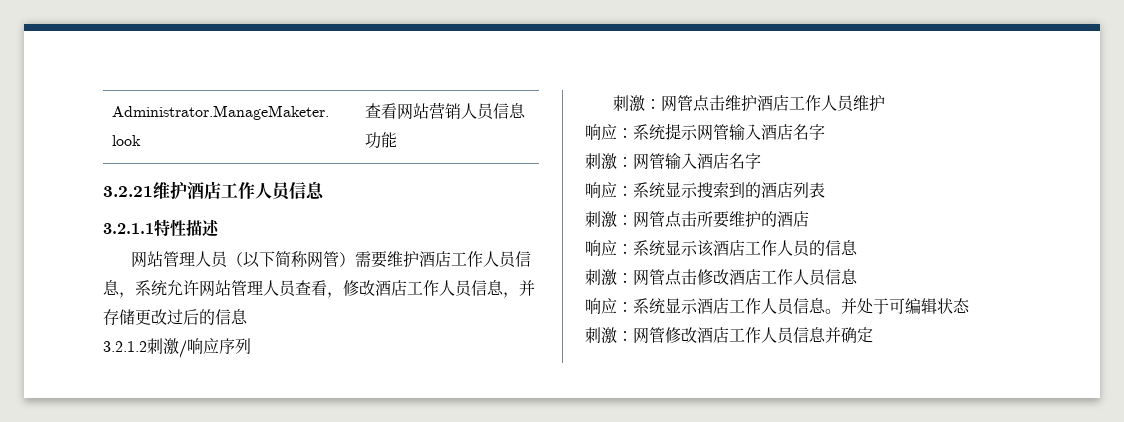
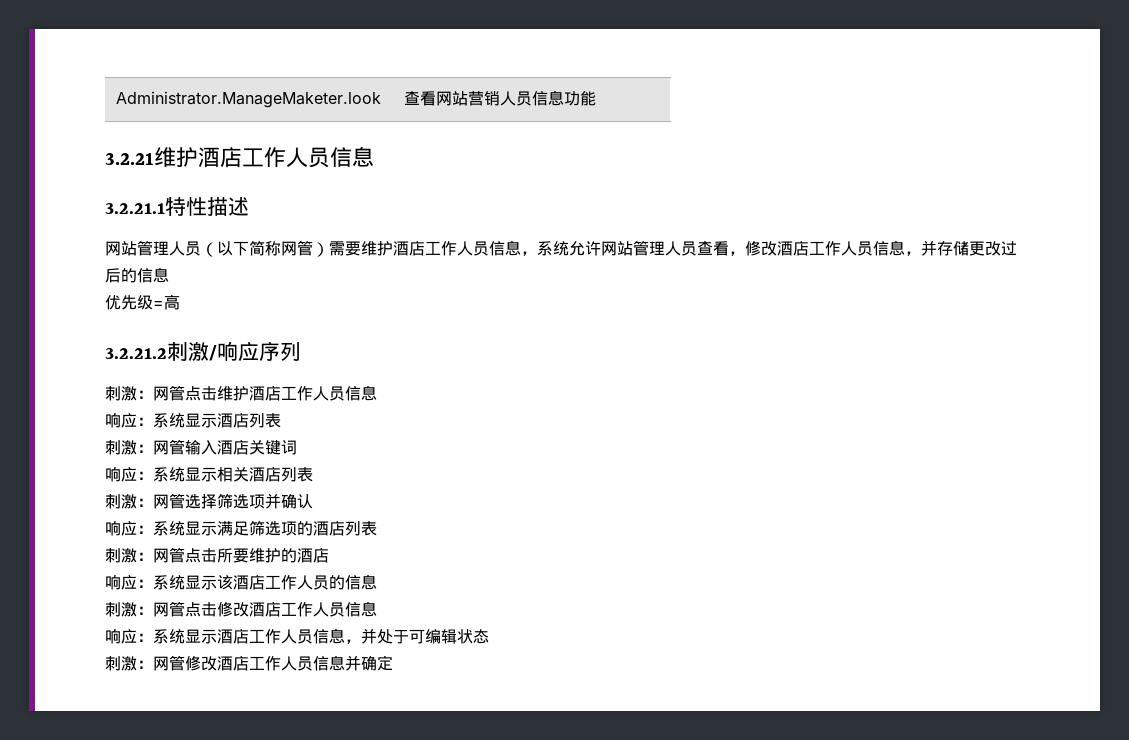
[103,223,154,234] 3.2.1.1 -> [105,203,165,214] 3.2.21.1
[103,341,147,352] 3.2.1.2 -> [105,294,180,310] [105,348,167,359] 优先级=高 // 3.2.21.2
[853,95,886,111] [585,123,825,141] 维护 // 响应：系统提示网管输入酒店名字 -> [345,385,377,401] [105,412,281,428] 信息 // 响应：系统显示酒店列表
[729,153,761,169] [585,181,745,198] 名字 // 响应：系统显示搜索到 -> [249,440,297,455] [105,466,313,482] [105,493,313,509] [105,520,297,536] 关键词 // 响应：系统显示相关酒店列表 // 刺激：网管选择筛选项并确认 // 响应：系统显示满足筛选项
[825,309,841,314] 。 -> [345,639,361,644] ，

